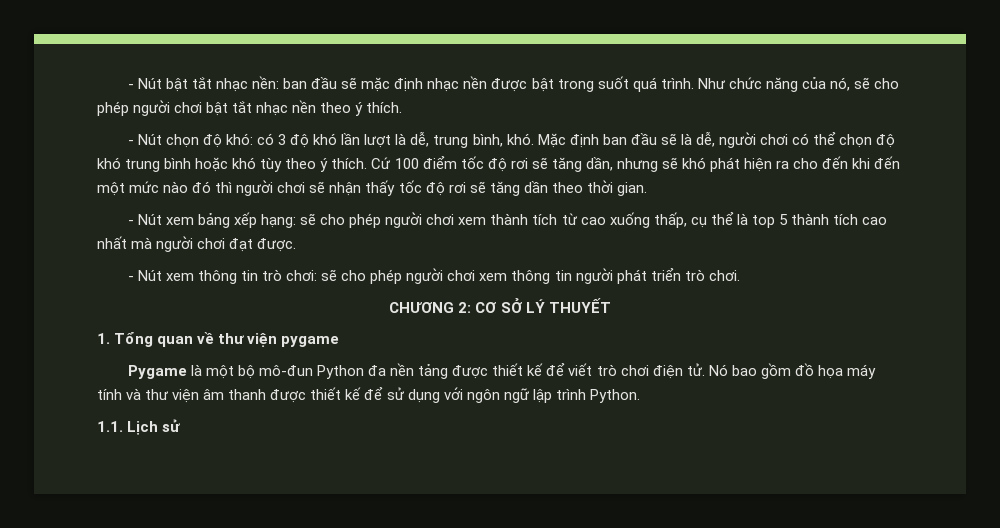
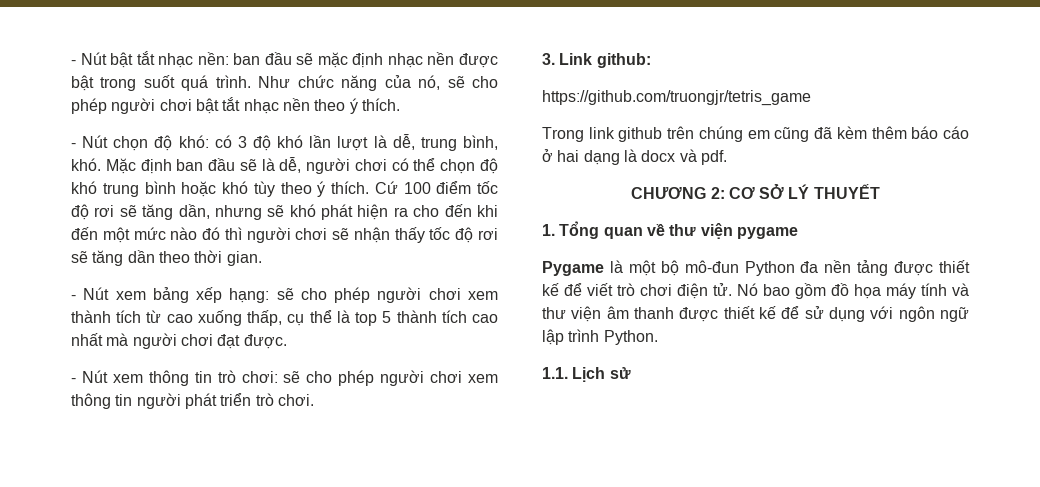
(740, 275) none -> [542,53,651,68] [542,90,811,106] [542,126,970,142] [542,149,727,165] // 3. Link github: // https://github.com/truongjr/tetris_game // Trong link github trên chúng em cũng đã kèm thêm báo cáo ở hai dạng là docx và pdf.

